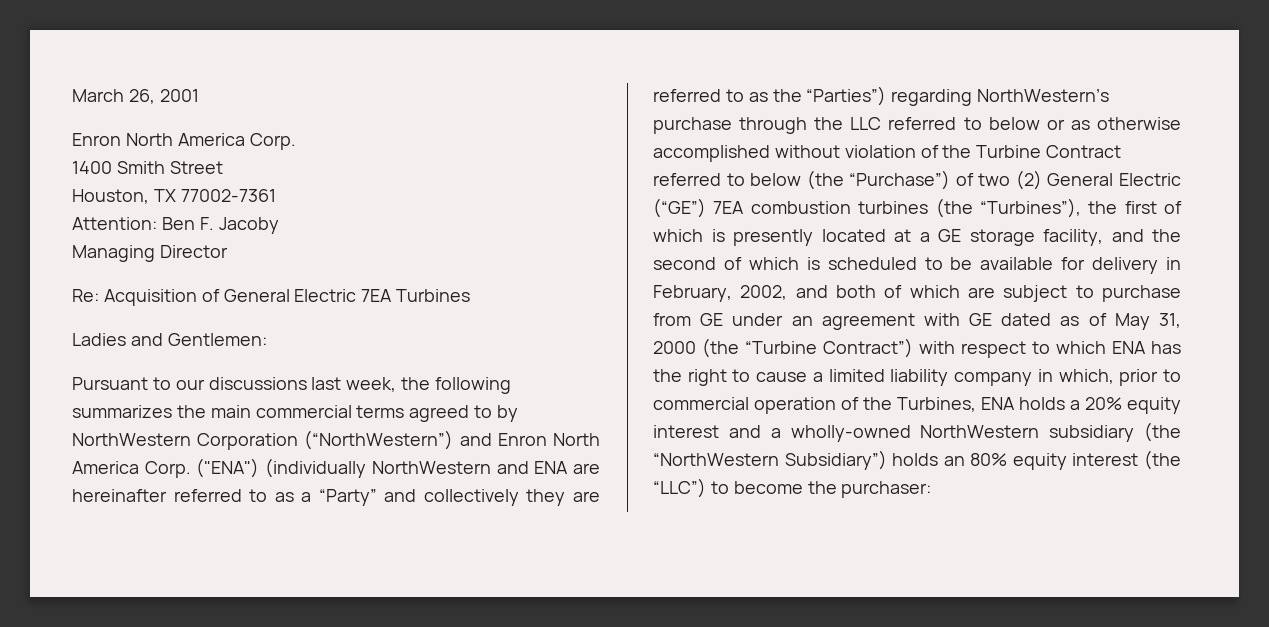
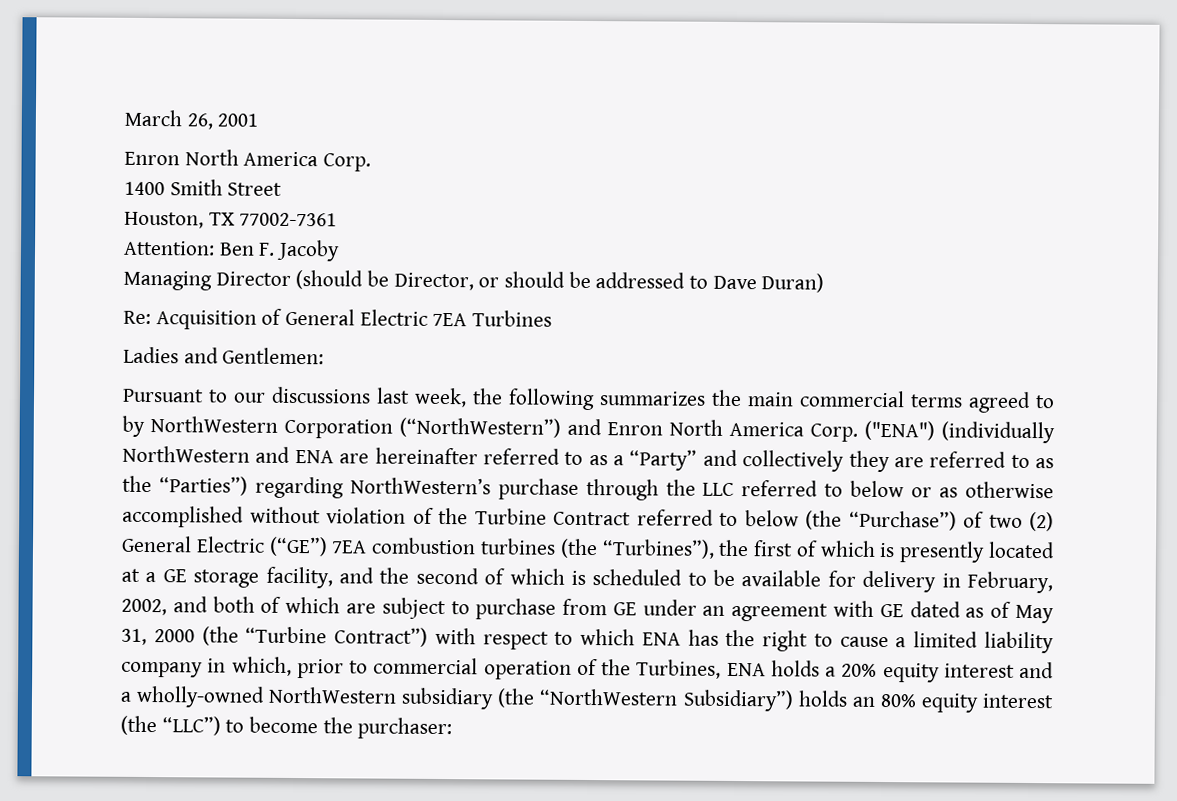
(228, 251) none -> [295,270,825,293] (should be Director, or should be addressed to Dave Duran)

